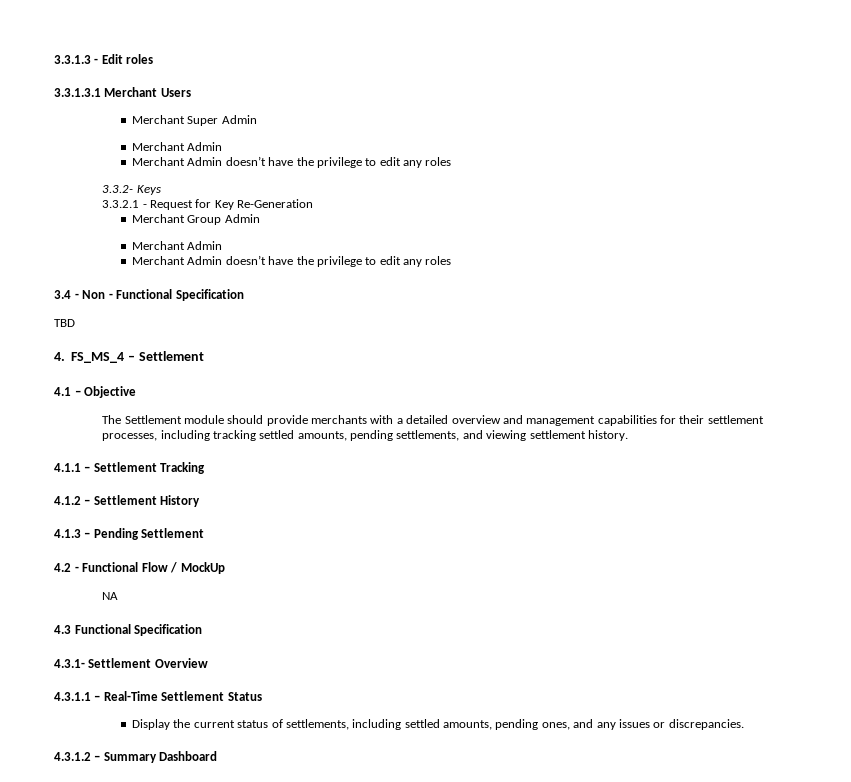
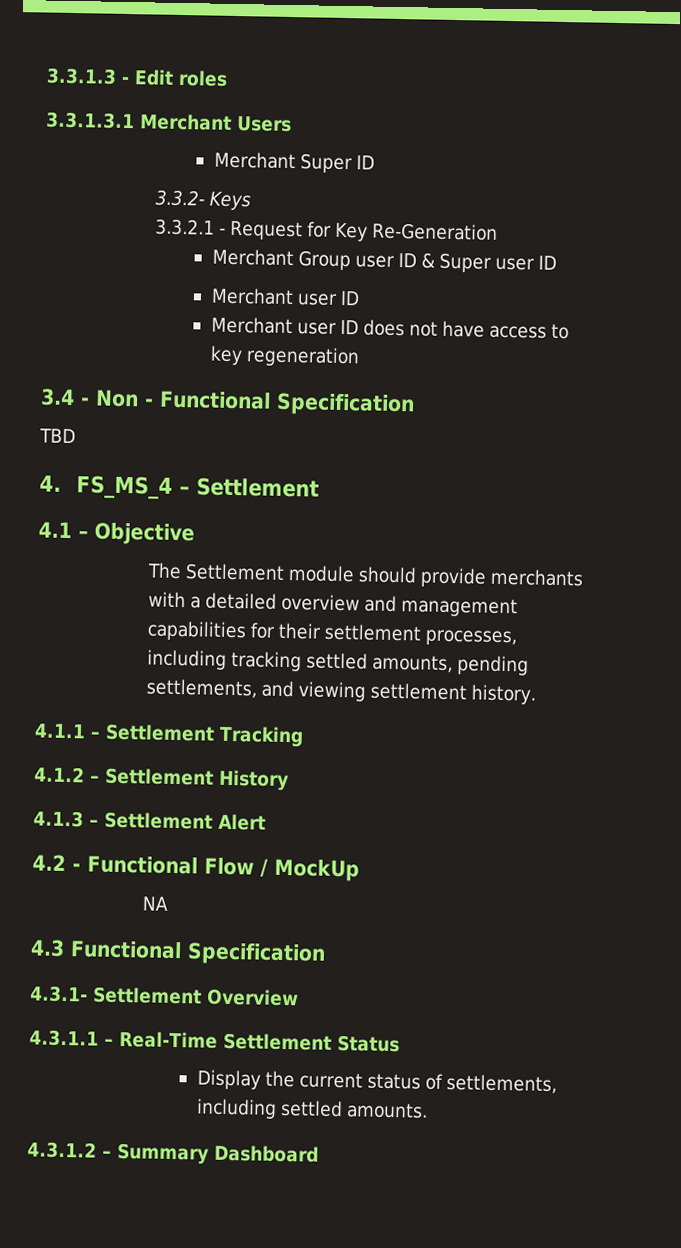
[221,115,257,124] [132,142,223,151] [132,156,452,168] Admin // Merchant Admin // Merchant Admin doesn’t have the privilege to edit any roles -> [355,155,375,170] ID
[224,214,260,223] [132,241,223,250] [132,255,452,267] Admin // Merchant Admin // Merchant Admin doesn’t have the privilege to edit any roles -> [354,252,558,273] [210,287,360,306] [210,316,570,340] [209,345,360,368] user ID & Super user ID // Merchant user ID // Merchant user ID does not have access to key regeneration
[93,528,205,540] Pending Settlement -> [104,811,266,831] Settlement Alert
[443,719,744,730] amounts, pending ones, and any issues or discrepancies. -> [345,1102,428,1119] amounts.

